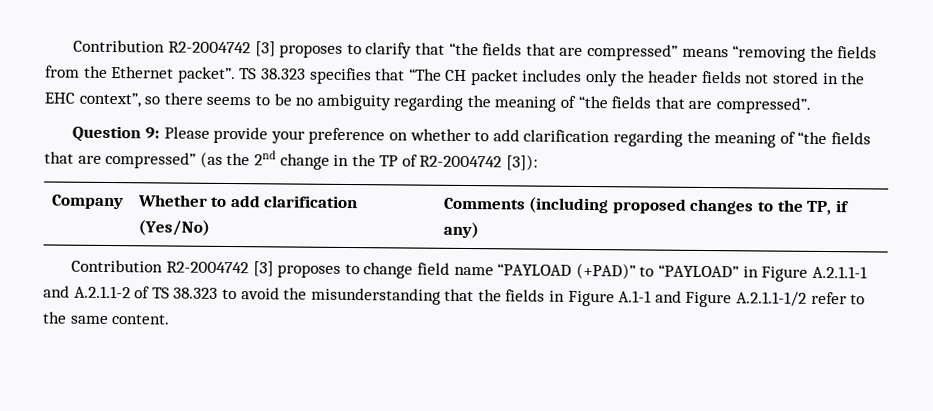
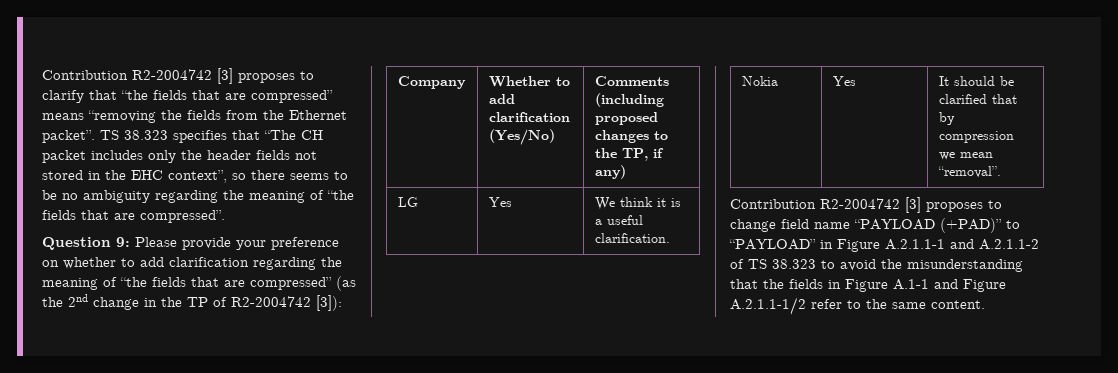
(479, 230) none -> [397,197,418,207] [488,197,512,207] [594,197,681,210] [594,215,643,225] [594,233,670,243] [741,76,778,86] [832,76,856,86] [938,76,1014,86] [938,94,1017,104] [938,112,955,125] [938,131,1014,143] [938,152,993,160] [937,166,1001,178] // LG | Yes | We think it is a useful clarification. // Nokia | Yes | It should be clarified that by compression we mean “removal”.

